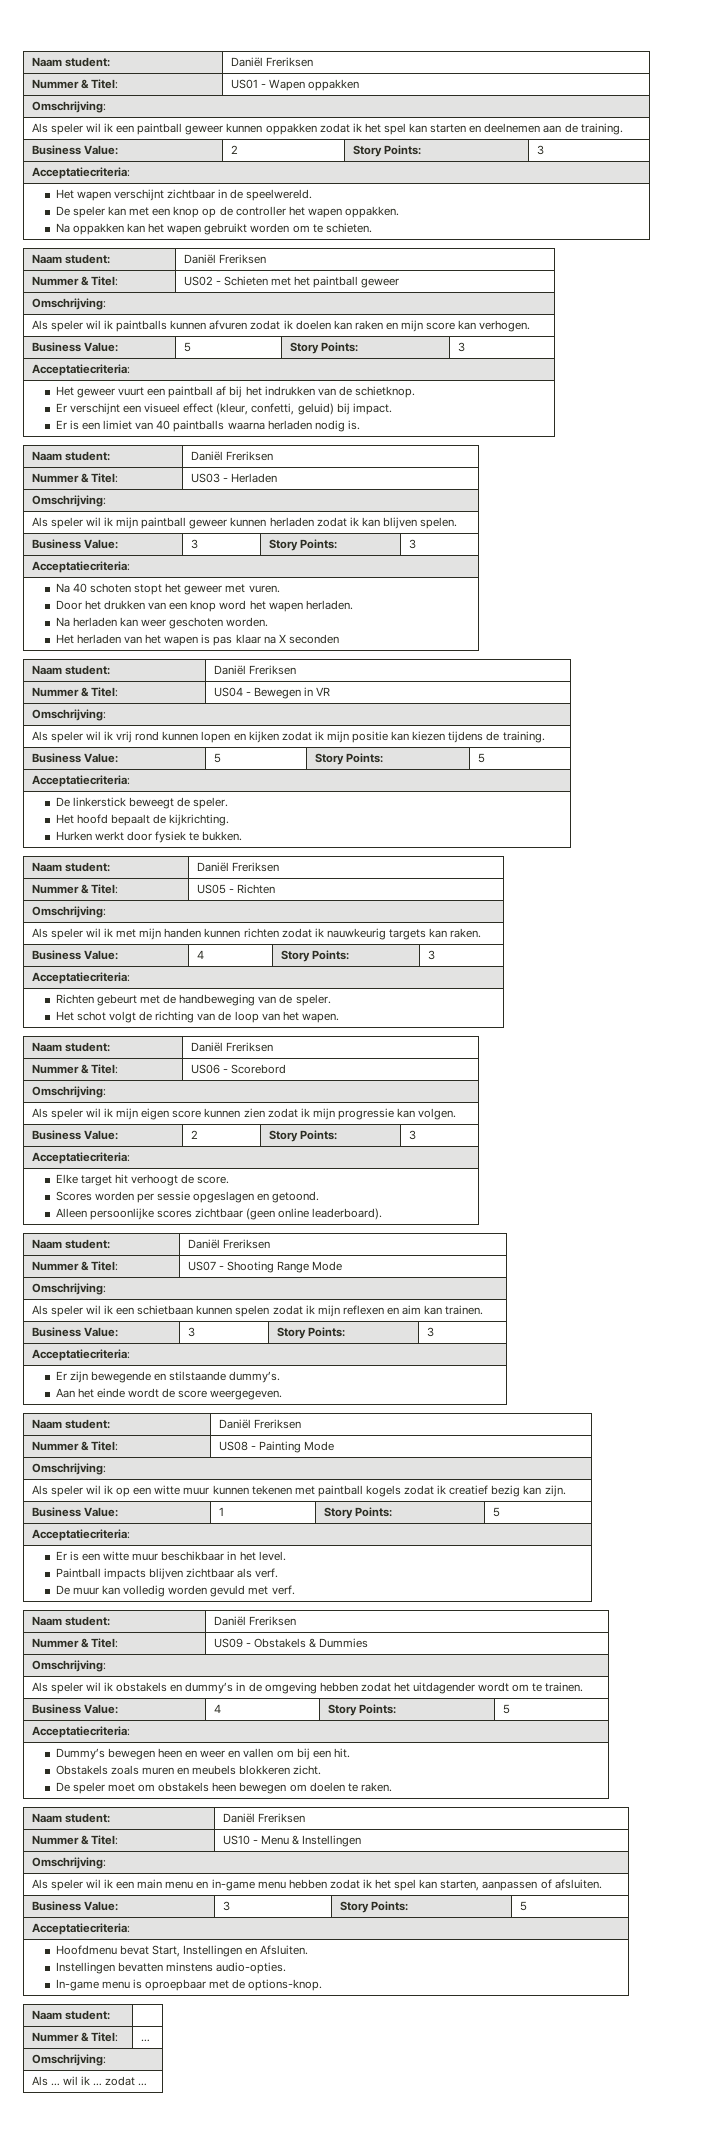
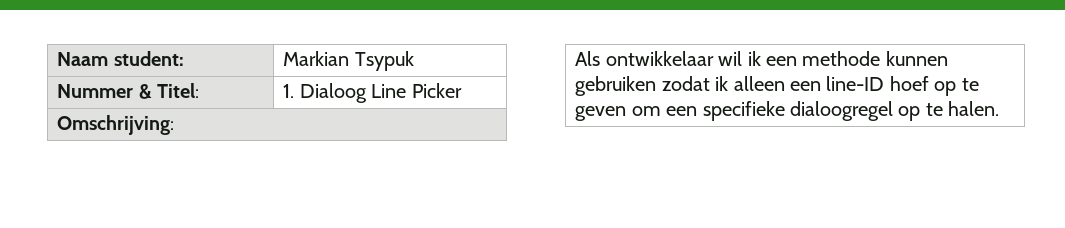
[31,57,110,67] [230,57,313,67] [31,79,118,89] [230,79,360,91] [31,101,106,113] [31,123,623,135] [31,145,118,155] [230,145,238,154] [352,145,421,157] [536,145,544,155] [31,167,130,179] [55,189,313,201] [55,206,399,218] [55,223,372,235] [31,254,110,264] [183,254,266,264] [31,276,118,286] [183,276,400,288] [31,298,106,310] [31,320,531,332] [31,342,118,352] [183,342,191,352] [289,342,358,354] [457,342,465,352] [31,364,130,376] [55,386,415,398] [55,403,392,415] [55,420,360,432] [31,451,110,461] [190,451,273,461] [31,473,118,483] [190,473,277,483] [31,495,106,507] [31,517,458,529] [31,539,118,549] [190,539,198,549] [268,539,337,551] [408,539,416,549] [31,561,130,573] [55,583,280,595] [55,600,353,612] [55,617,269,629] [55,634,339,646] [31,665,110,675] [213,665,296,675] [31,687,118,697] [213,687,331,699] [31,709,106,721] [31,731,545,743] [31,753,118,763] [213,753,221,763] [314,753,383,765] [477,753,485,763] [31,775,130,787] [55,797,229,809] [55,814,230,826] [55,831,243,843] [31,862,110,872] [196,862,279,872] [31,884,118,894] [196,884,275,894] [31,906,106,918] [31,928,482,940] [31,950,118,960] [196,950,204,959] [280,950,349,962] [427,950,435,960] [31,972,130,984] [55,994,331,1006] [55,1011,339,1023] [31,1042,110,1052] [190,1042,273,1052] [31,1064,118,1074] [190,1064,286,1074] [31,1086,106,1098] [31,1108,457,1120] [31,1130,118,1140] [190,1130,198,1139] [268,1130,337,1142] [408,1130,416,1140] [31,1152,130,1164] [55,1174,230,1186] [55,1191,320,1203] [55,1208,383,1220] [31,1239,110,1249] [187,1239,270,1249] [31,1261,118,1271] [187,1261,343,1273] [31,1283,106,1295] [31,1305,484,1317] [31,1327,118,1337] [187,1327,195,1337] [276,1327,345,1339] [426,1327,434,1337] [31,1349,130,1361] [55,1371,281,1383] [55,1388,283,1400] [31,1419,110,1429] [218,1419,301,1429] [31,1441,118,1451] [218,1441,335,1453] [31,1463,106,1475] [31,1485,566,1497] [31,1507,118,1517] [218,1507,224,1516] [323,1507,392,1519] [492,1507,500,1517] [31,1529,130,1541] [55,1551,286,1561] [55,1568,279,1580] [55,1585,295,1597] [31,1616,110,1626] [213,1616,296,1626] [31,1638,118,1648] [213,1638,369,1648] [31,1660,106,1672] [31,1682,584,1694] [31,1704,118,1714] [213,1704,221,1713] [327,1704,396,1716] [502,1704,510,1714] [31,1726,130,1738] [55,1748,350,1760] [55,1765,322,1775] [55,1782,392,1794] [31,1813,110,1823] [222,1813,305,1823] [31,1835,118,1845] [222,1835,362,1847] [31,1857,106,1869] [31,1879,602,1891] [31,1901,118,1911] [222,1901,230,1911] [339,1901,408,1913] [519,1901,527,1911] [31,1923,130,1935] [55,1945,309,1957] [55,1962,287,1974] [55,1979,323,1991] [31,2010,110,2020] [31,2032,118,2042] [140,2039,150,2042] [31,2054,106,2066] [31,2076,148,2086] Naam student: | Daniël Freriksen // Nummer & Titel: | US01 - Wapen oppakken // Omschrijving: // Als speler wil ik een paintball geweer kunnen oppakken zodat ik het spel kan starten en deelnemen aan de training. // Business Value: | 2 | Story Points: | 3 // Acceptatiecriteria: // Het wapen verschijnt zichtbaar in de speelwereld. // De speler kan met een knop op de controller het wapen oppakken. // Na oppakken kan het wapen gebruikt worden om te schieten. // Naam student: | Daniël Freriksen // Nummer & Titel: | US02 - Schieten met het paintball geweer // Omschrijving: // Als speler wil ik paintballs kunnen afvuren zodat ik doelen kan raken en mijn score kan verhogen. // Business Value: | 5 | Story Points: | 3 // Acceptatiecriteria: // Het geweer vuurt een paintball af bij het indrukken van de schietknop. // Er verschijnt een visueel effect (kleur, confetti, geluid) bij impact. // Er is een limiet van 40 paintballs waarna herladen nodig is. // Naam student: | Daniël Freriksen // Nummer & Titel: | US03 - Herladen // Omschrijving: // Als speler wil ik mijn paintball geweer kunnen herladen zodat ik kan blijven spelen. // Business Value: | 3 | Story Points: | 3 // Acceptatiecriteria: // Na 40 schoten stopt het geweer met vuren. // Door het drukken van een knop word het wapen herladen. // Na herladen kan weer geschoten worden. // Het herladen van het wapen is pas klaar na X seconden // Naam student: | Daniël Freriksen // Nummer & Titel: | US04 - Bewegen in VR // Omschrijving: // Als speler wil ik vrij rond kunnen lopen en kijken zodat ik mijn positie kan kiezen tijdens de training. // Business Value: | 5 | Story Points: | 5 // Acceptatiecriteria: // De linkerstick beweegt de speler. // Het hoofd bepaalt de kijkrichting. // Hurken werkt door fysiek te bukken. // Naam student: | Daniël Freriksen // Nummer & Titel: | US05 - Richten // Omschrijving: // Als speler wil ik met mijn handen kunnen richten zodat ik nauwkeurig targets kan raken. // Business Value: | 4 | Story Points: | 3 // Acceptatiecriteria: // Richten gebeurt met de handbeweging van de speler. // Het schot volgt de richting van de loop van het wapen. // Naam student: | Daniël Freriksen // Nummer & Titel: | US06 - Scorebord // Omschrijving: // Als speler wil ik mijn eigen score kunnen zien zodat ik mijn progressie kan volgen. // Business Value: | 2 | Story Points: | 3 // Acceptatiecriteria: // Elke target hit verhoogt de score. // Scores worden per sessie opgeslagen en getoond. // Alleen persoonlijke scores zichtbaar (geen online leaderboard). // Naam student: | Daniël Freriksen // Nummer & Titel: | US07 - Shooting Range Mode // Omschrijving: // Als speler wil ik een schietbaan kunnen spelen zodat ik mijn reflexen en aim kan trainen. // Business Value: | 3 | Story Points: | 3 // Acceptatiecriteria: // Er zijn bewegende en stilstaande dummy’s. // Aan het einde wordt de score weergegeven. // Naam student: | Daniël Freriksen // Nummer & Titel: | US08 - Painting Mode // Omschrijving: // Als speler wil ik op een witte muur kunnen tekenen met paintball kogels zodat ik creatief bezig kan zijn. // Business Value: | 1 | Story Points: | 5 // Acceptatiecriteria: // Er is een witte muur beschikbaar in het level. // Paintball impacts blijven zichtbaar als verf. // De muur kan volledig worden gevuld met verf. // Naam student: | Daniël Freriksen // Nummer & Titel: | US09 - Obstakels & Dummies // Omschrijving: // Als speler wil ik obstakels en dummy’s in de omgeving hebben zodat het uitdagender wordt om te trainen. // Business Value: | 4 | Story Points: | 5 // Acceptatiecriteria: // Dummy’s bewegen heen en weer en vallen om bij een hit. // Obstakels zoals muren en meubels blokkeren zicht. // De speler moet om obstakels heen bewegen om doelen te raken. // Naam student: | Daniël Freriksen // Nummer & Titel: | US10 - Menu & Instellingen // Omschrijving: // Als speler wil ik een main menu en in-game menu hebben zodat ik het spel kan starten, aanpassen of afsluiten. // Business Value: | 3 | Story Points: | 5 // Acceptatiecriteria: // Hoofdmenu bevat Start, Instellingen en Afsluiten. // Instellingen bevatten minstens audio-opties. // In-game menu is oproepbaar met de options-knop. // Naam student: | // Nummer & Titel: | … // Omschrijving: // Als … wil ik … zodat … -> [57,51,184,66] [283,51,414,71] [57,83,200,99] [283,83,462,103] [57,115,175,135] [575,51,948,66] [575,76,979,96] [575,101,1000,121] Naam student: | Markian Tsypuk // Nummer & Titel: | 1. Dialoog Line Picker // Omschrijving: // Als ontwikkelaar wil ik een methode kunnen gebruiken zodat ik alleen een line-ID hoef op te geven om een specifieke dialoogregel op te halen.

